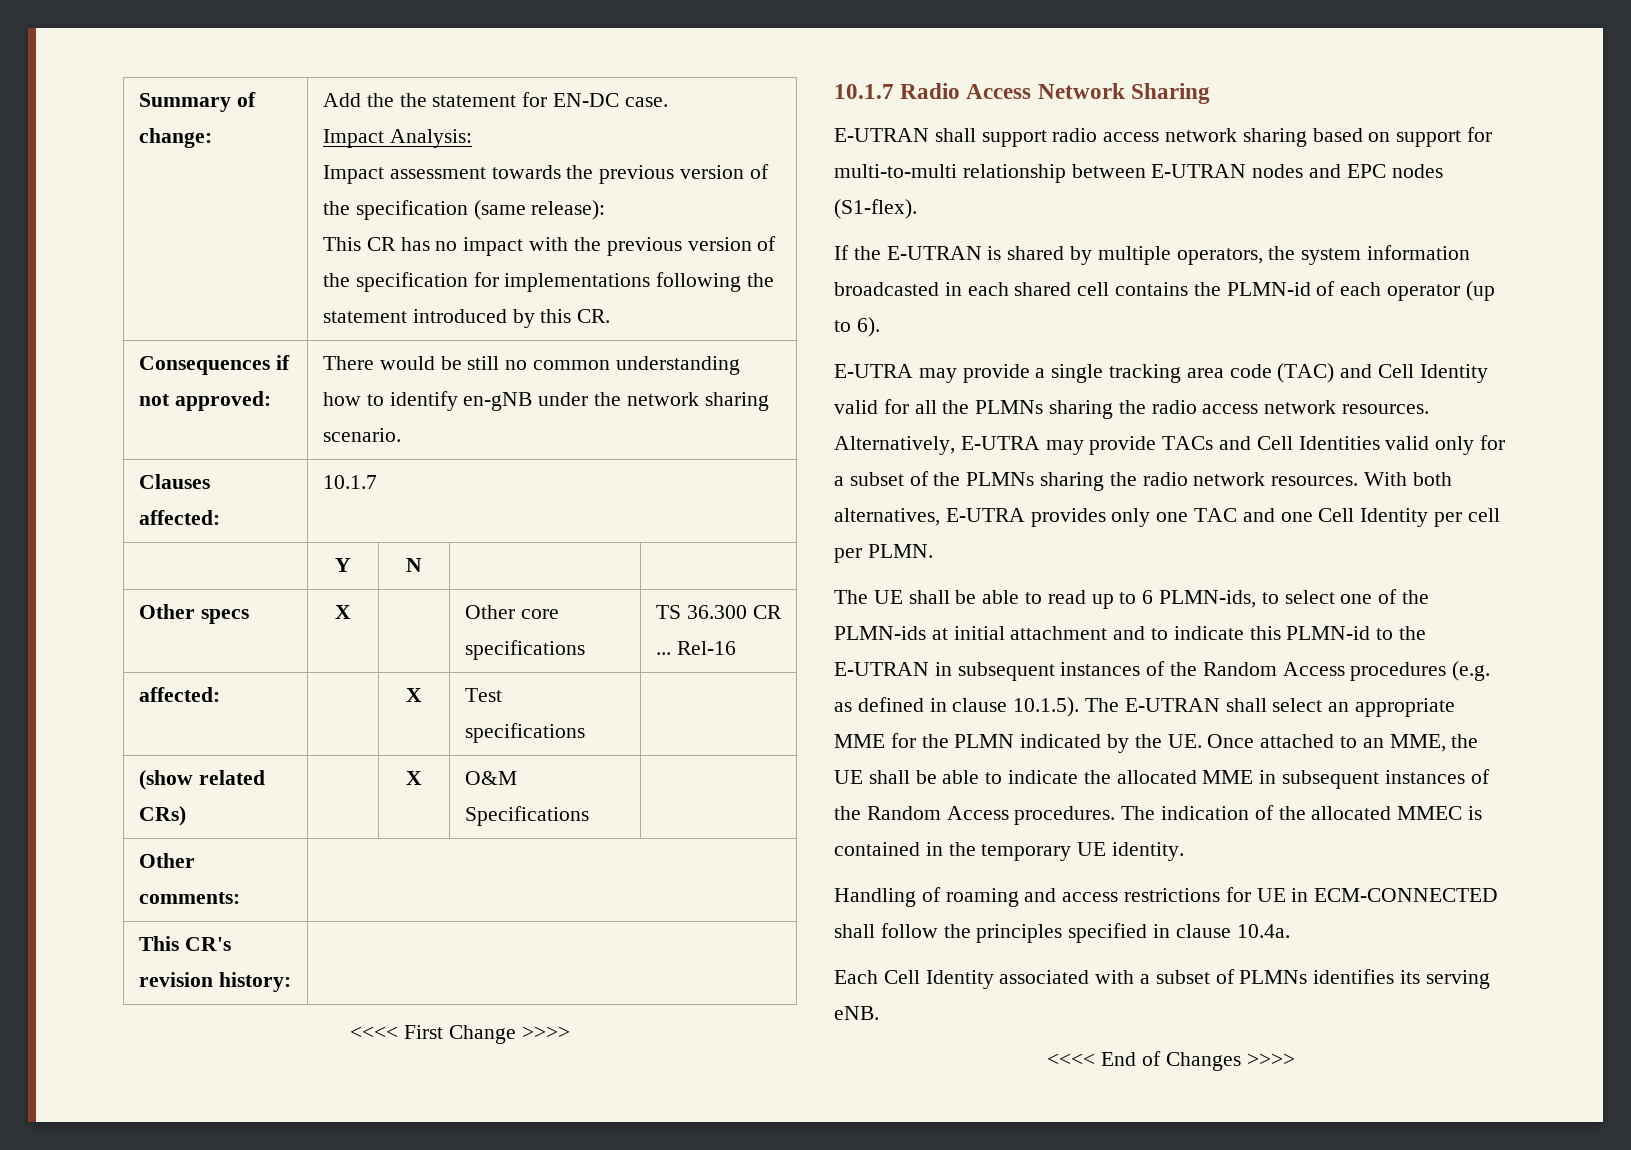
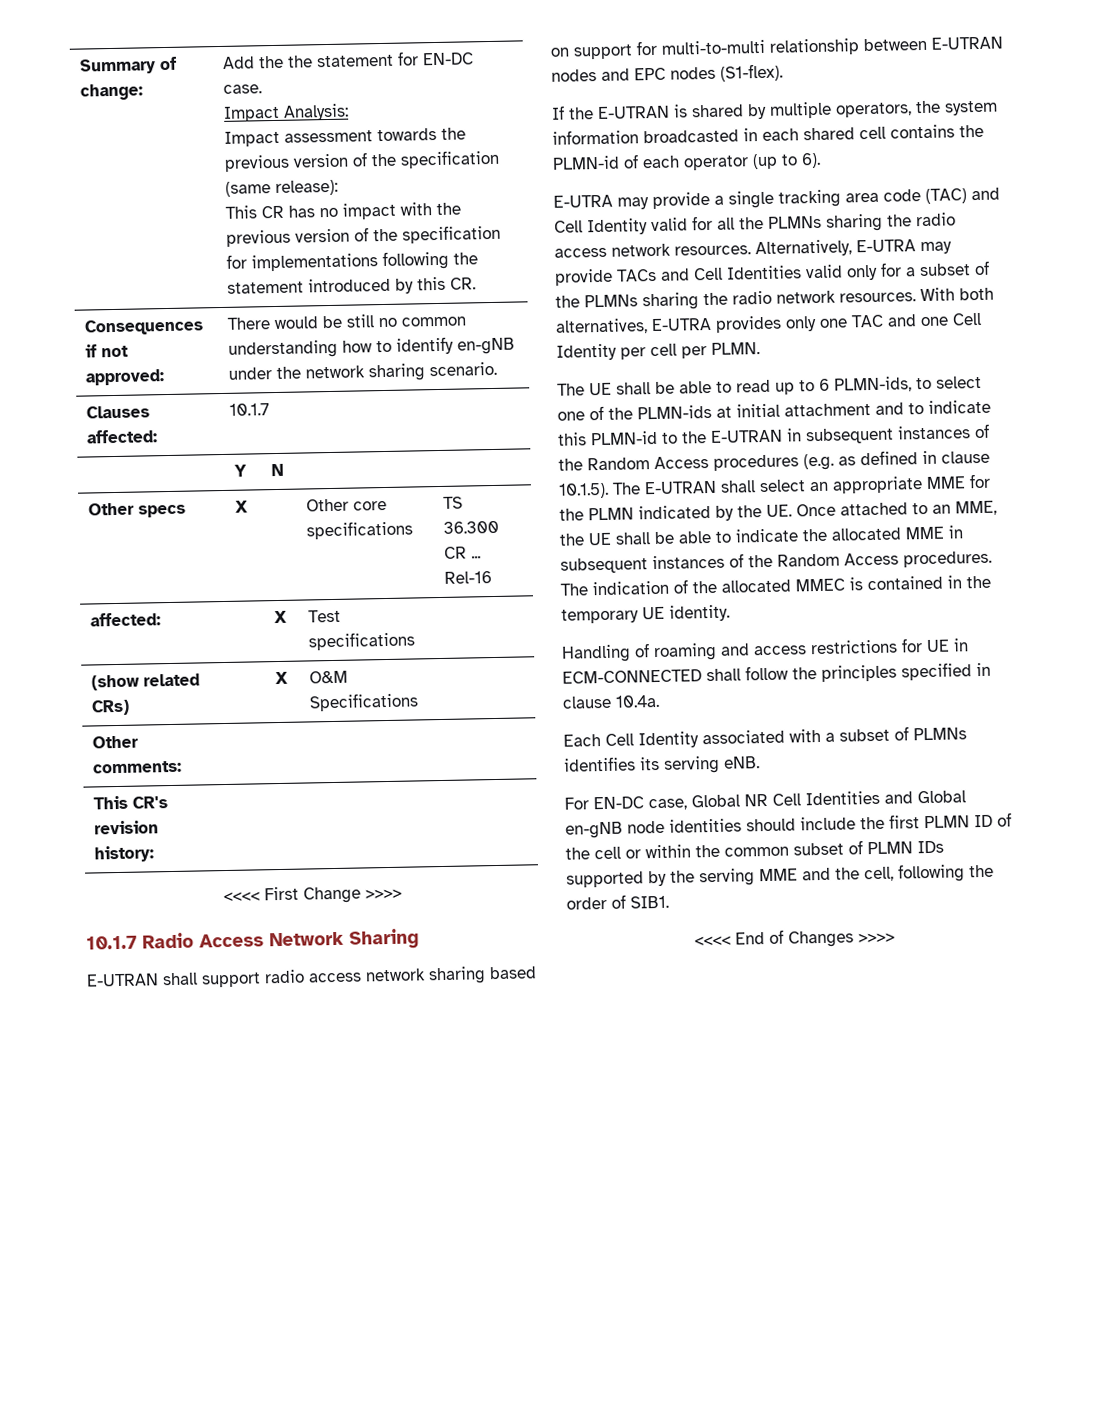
(879, 1013) none -> [564,790,966,811] [565,812,1012,839] [565,840,944,860] [566,863,994,888] [566,894,669,910] // For EN-DC case, Global NR Cell Identities and Global en-gNB node identities should include the first PLMN ID of the cell or within the common subset of PLMN IDs supported by the serving MME and the cell, following the order of SIB1.

